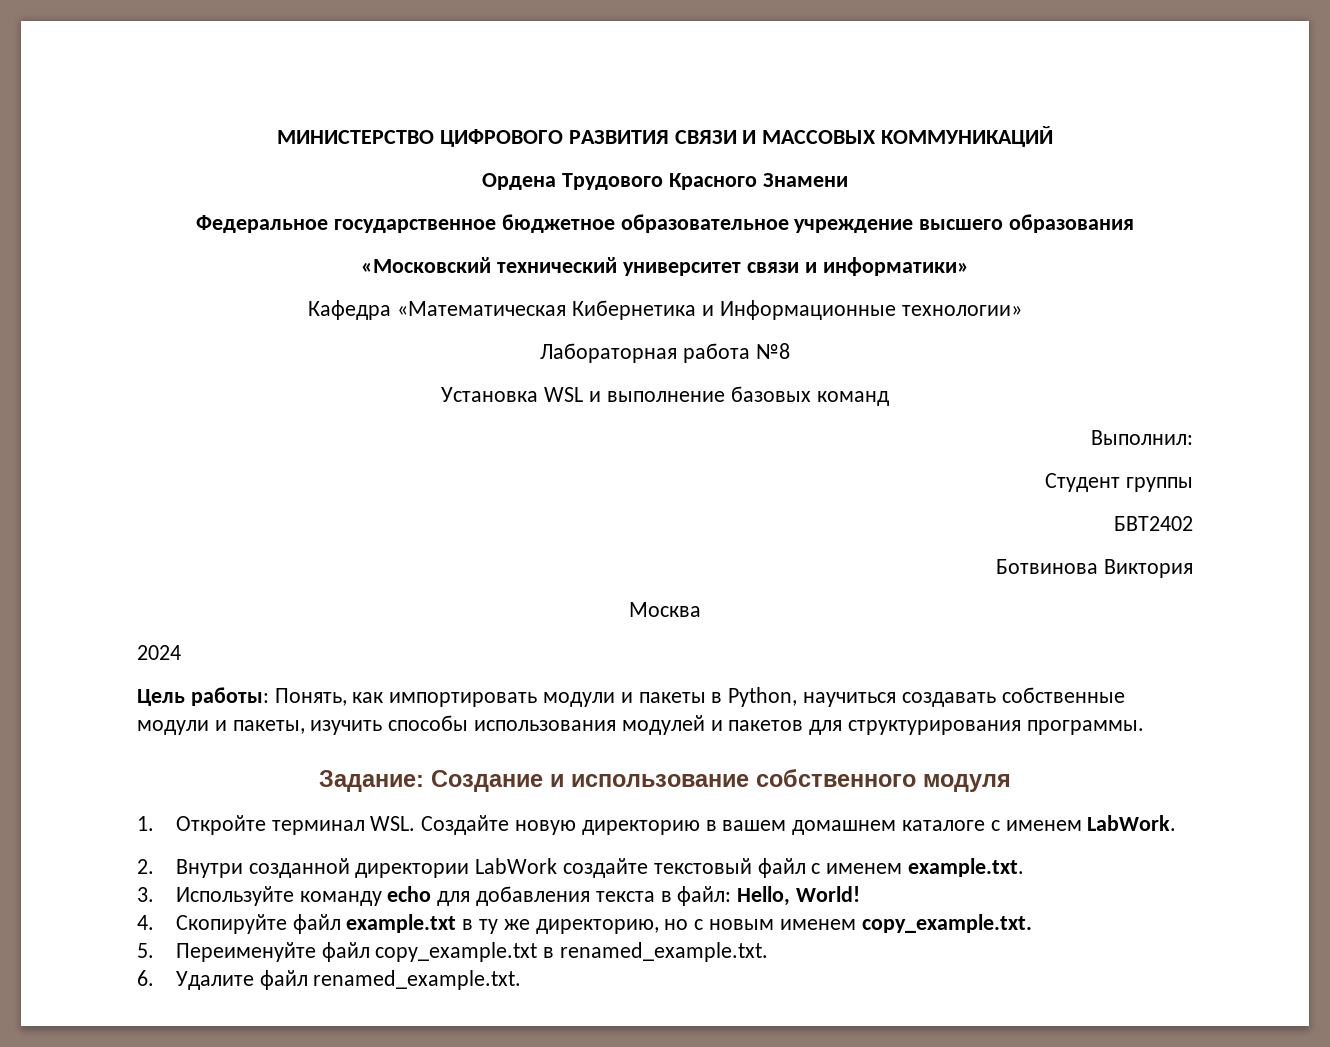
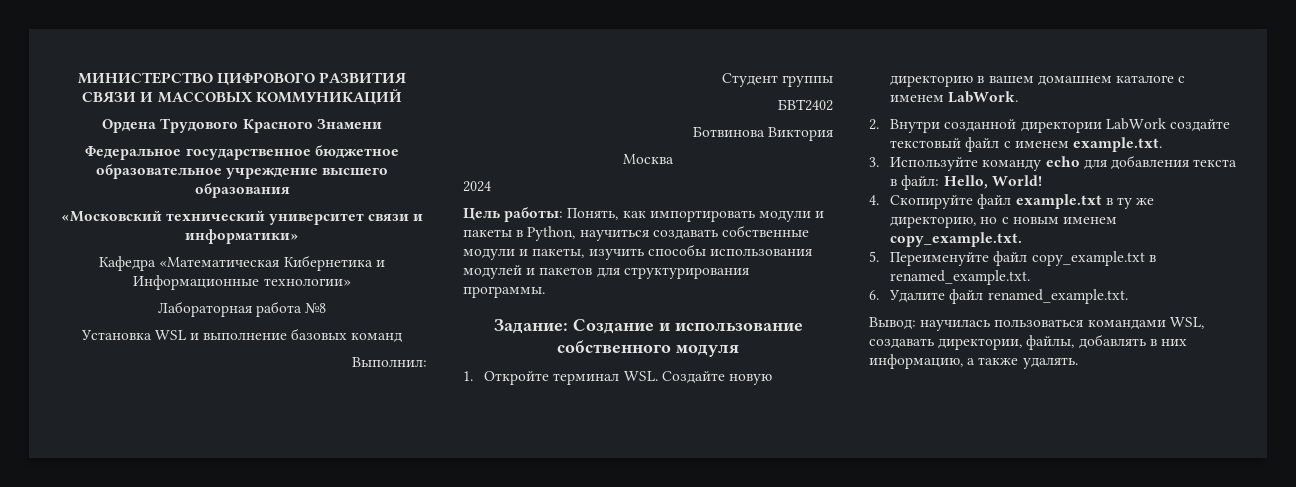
(522, 980) none -> [869,317,1204,331] [869,334,1187,350] [869,354,1078,369] // Вывод: научилась пользоваться командами WSL, создавать директории, файлы, добавлять в них информацию, а также удалять.

